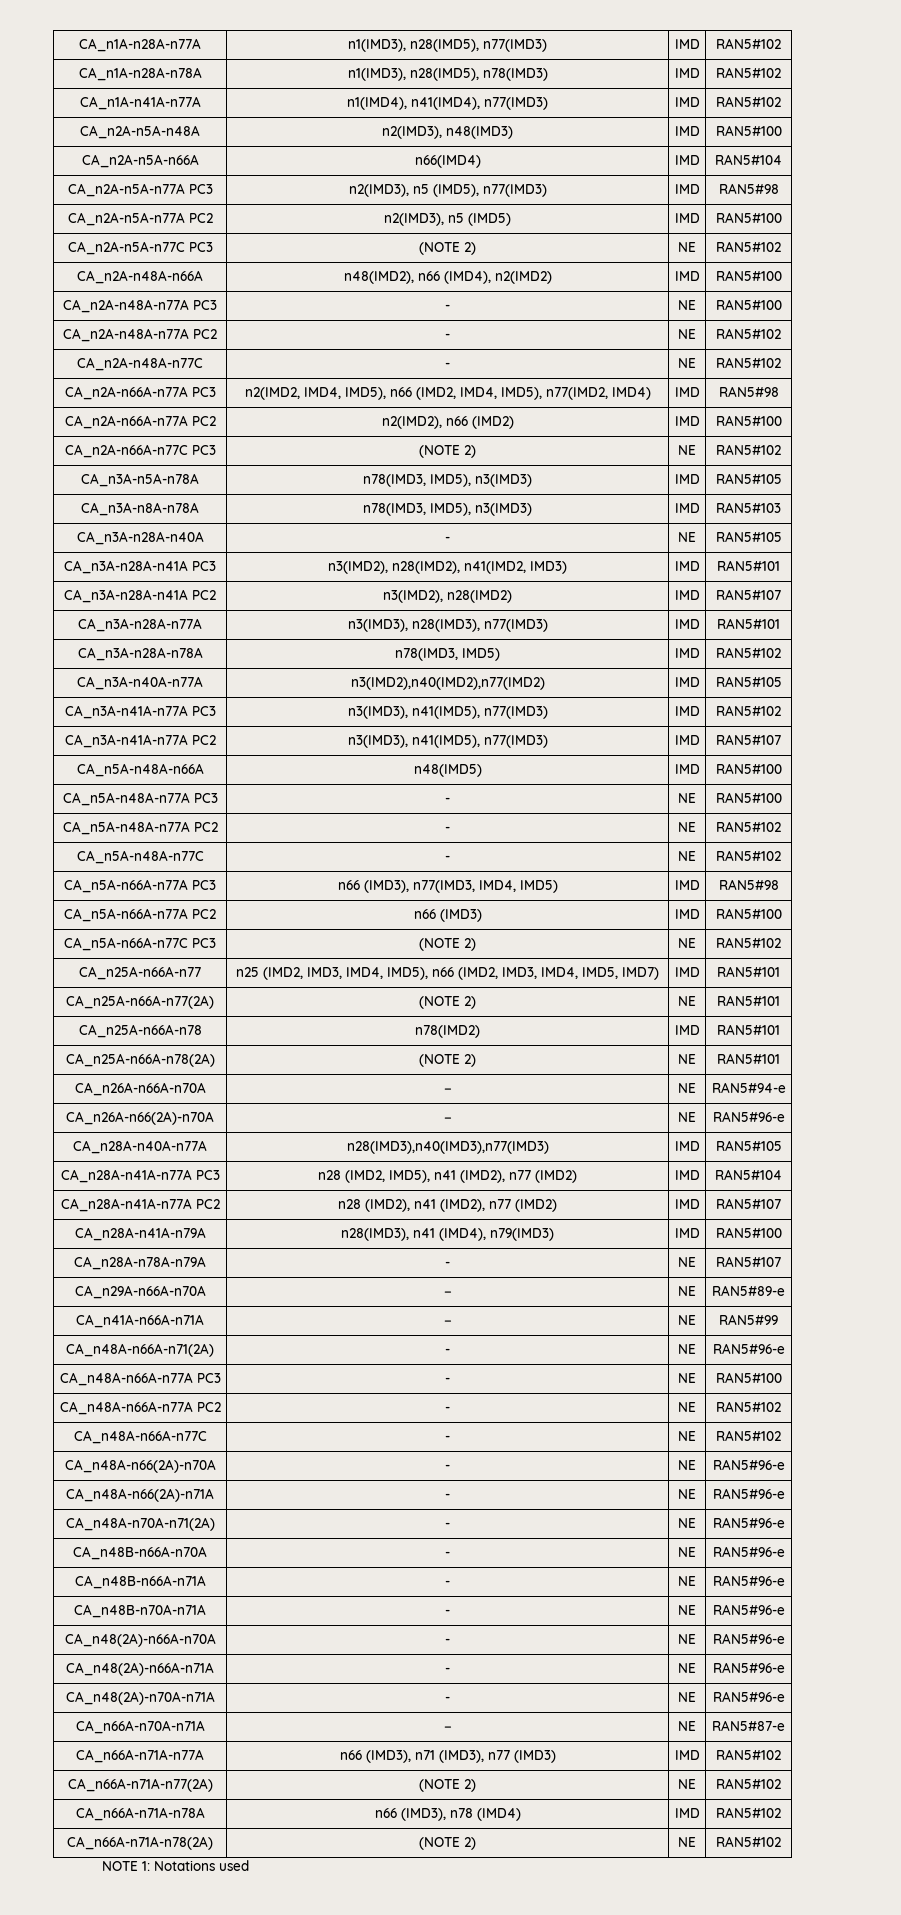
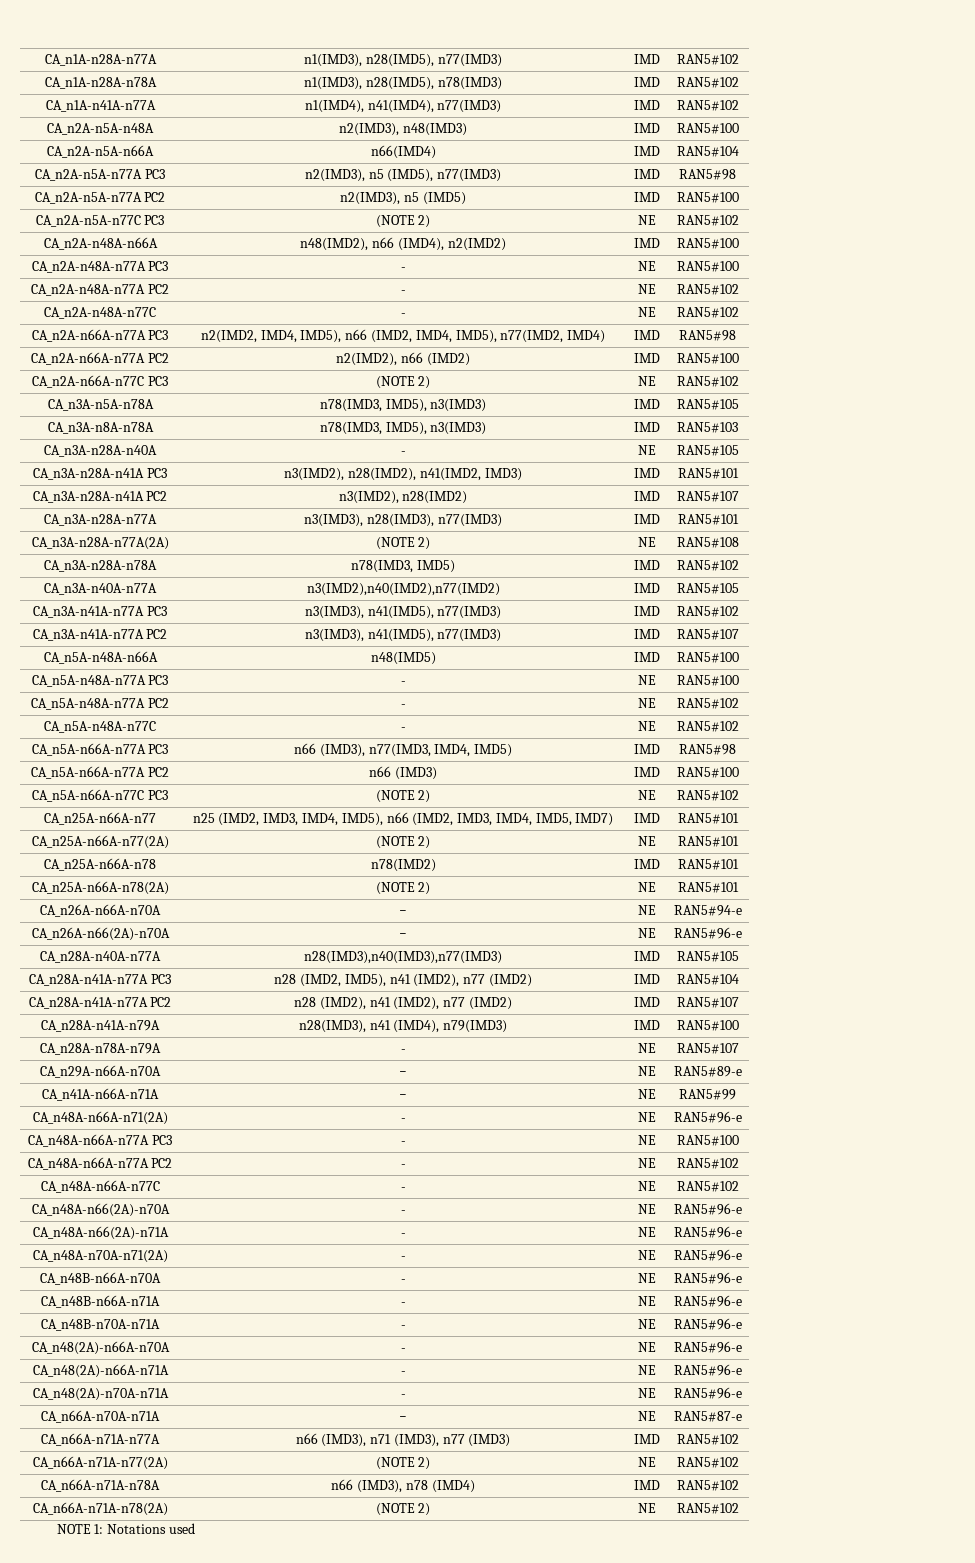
(780, 623) none -> [31,537,169,550] [375,537,431,550] [637,537,656,547] [676,537,739,548] // CA_n3A-n28A-n77A(2A) | (NOTE 2) | NE | RAN5#108

